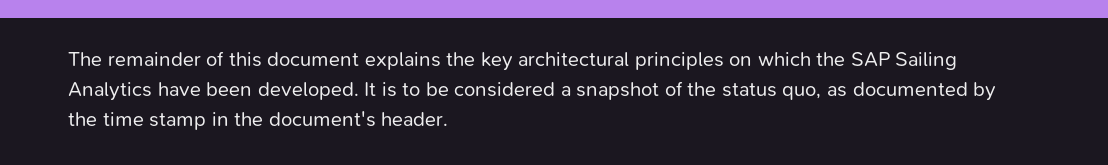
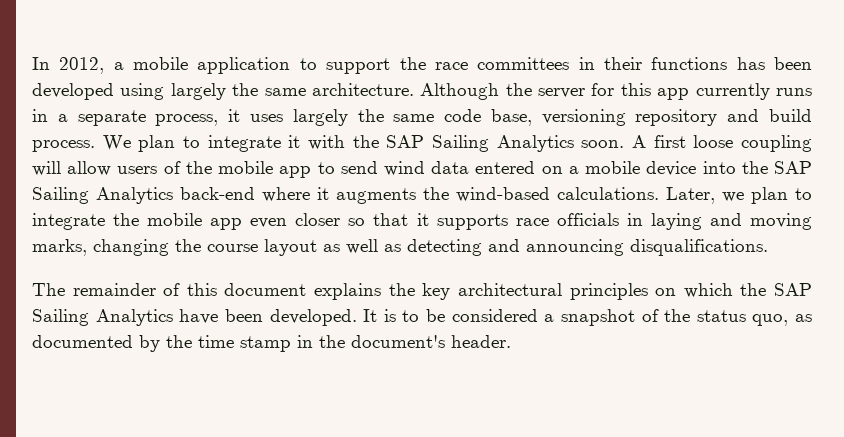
(68, 59) none -> [32,57,812,74] [32,83,812,100] [32,109,813,126] [32,135,812,152] [32,161,812,178] [32,187,812,204] [32,213,813,230] [32,239,768,256] In 2012, a mobile application to support the race committees in their functions has been developed using largely the same architecture. Although the server for this app currently runs in a separate process, it uses largely the same code base, versioning repository and build process. We plan to integrate it with the SAP Sailing Analytics soon. A first loose coupling will allow users of the mobile app to send wind data entered on a mobile device into the SAP Sailing Analytics back-end where it augments the wind-based calculations. Later, we plan to integrate the mobile app even closer so that it supports race officials in laying and moving marks, changing the course layout as well as detecting and announcing disqualifications. //

